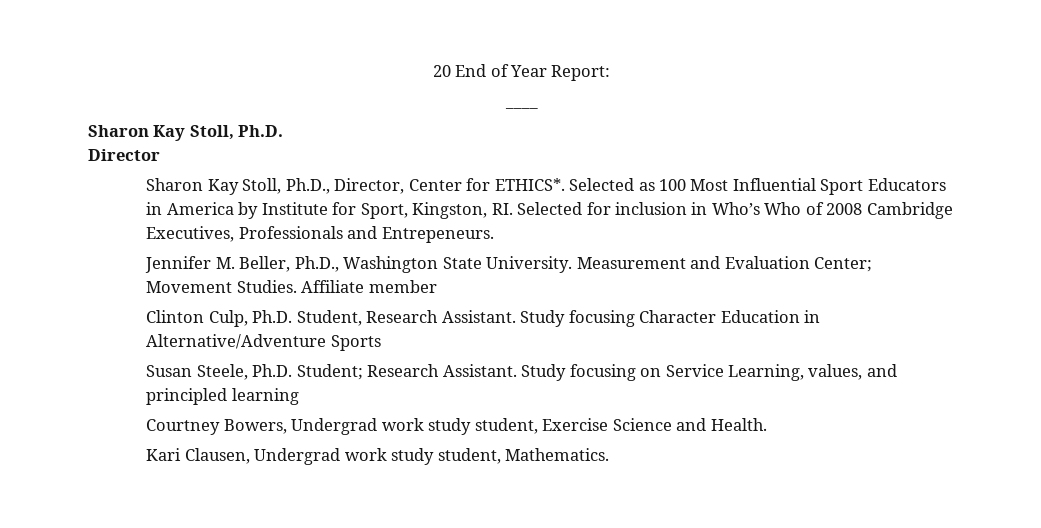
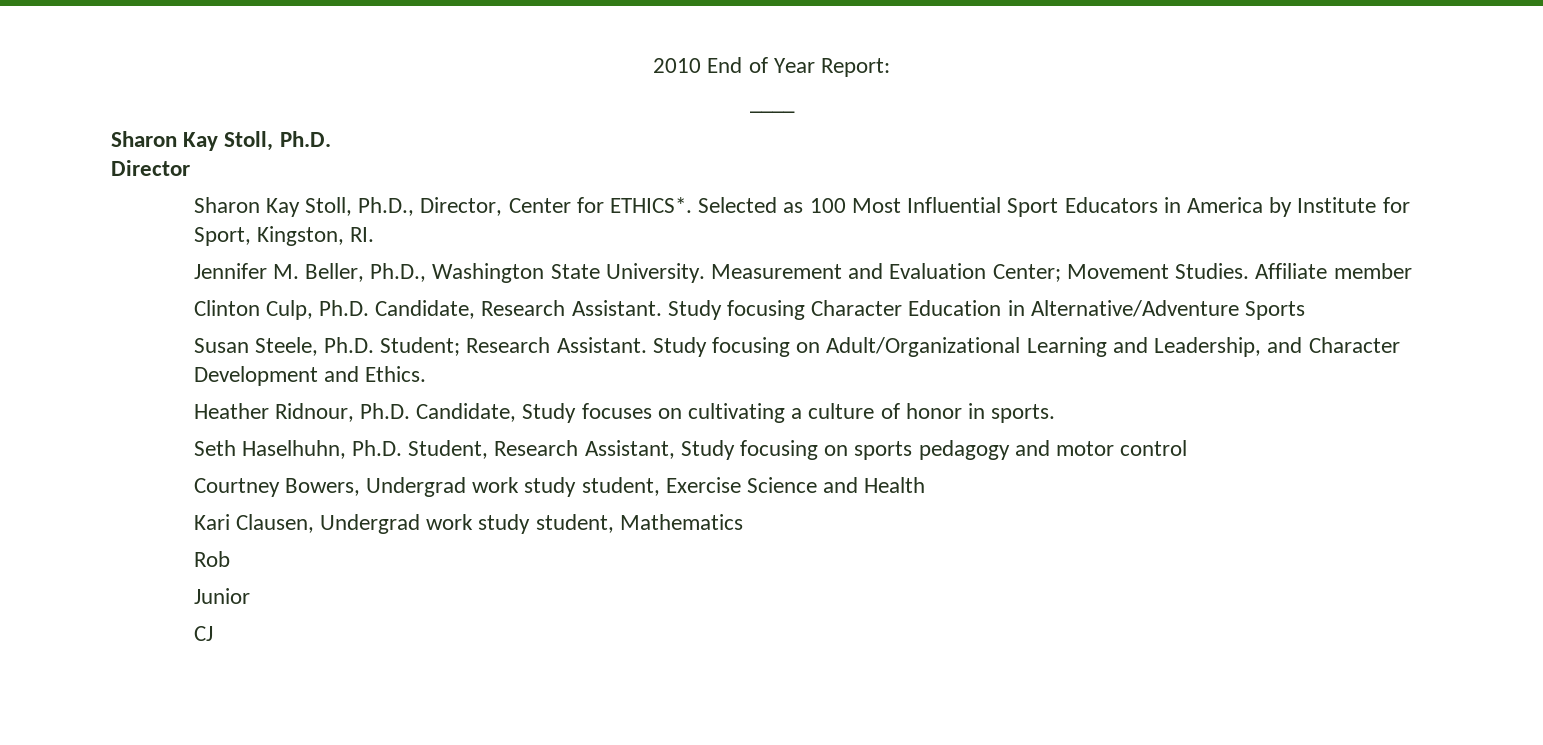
[432,65,451,77] 20 -> [653,58,702,73] 2010
[517,202,953,219] [146,226,494,243] Selected for inclusion in Who’s Who of 2008 Cambridge Executives, Professionals and Entrepeneurs. -> (374, 234) none
[296,310,362,326] Student, -> [375,300,476,319] Candidate,
[665,364,897,381] [146,388,299,405] Service Learning, values, and principled learning -> [826,337,1400,357] [193,366,426,386] [193,403,1056,423] [193,440,1188,460] Adult/Organizational Learning and Leadership, and Character Development and Ethics. // Heather Ridnour, Ph.D. Candidate, Study focuses on cultivating a culture of honor in sports. // Seth Haselhuhn, Ph.D. Student, Research Assistant, Study focusing on sports pedagogy and motor control
[710,418,767,431] Health. -> [864,477,926,493] Health
[505,448,610,461] Mathematics. -> [619,514,743,530] [193,551,230,567] [193,588,250,604] [193,626,213,641] Mathematics // Rob // Junior // CJ

